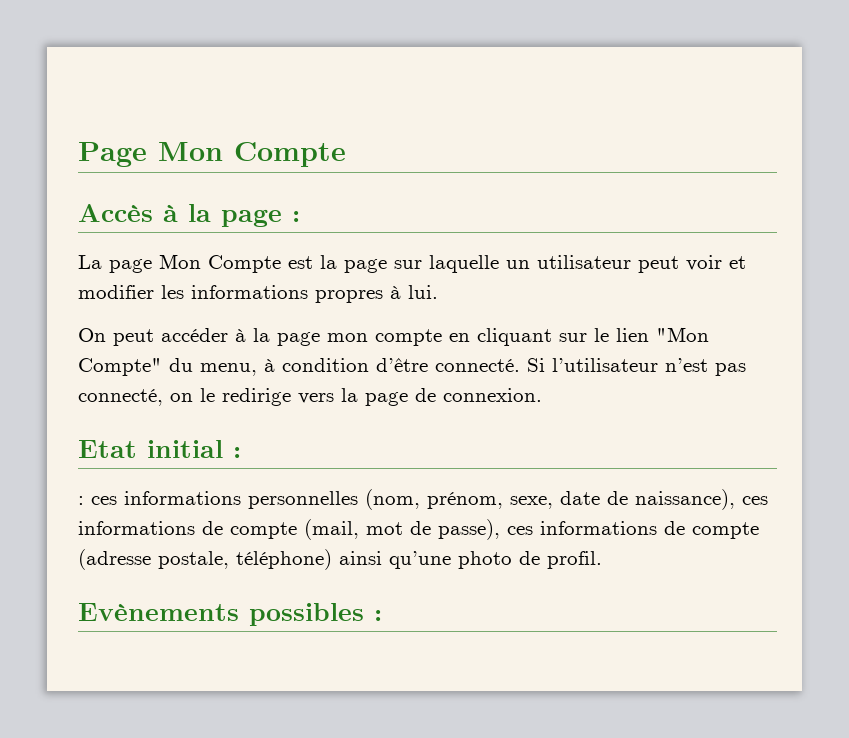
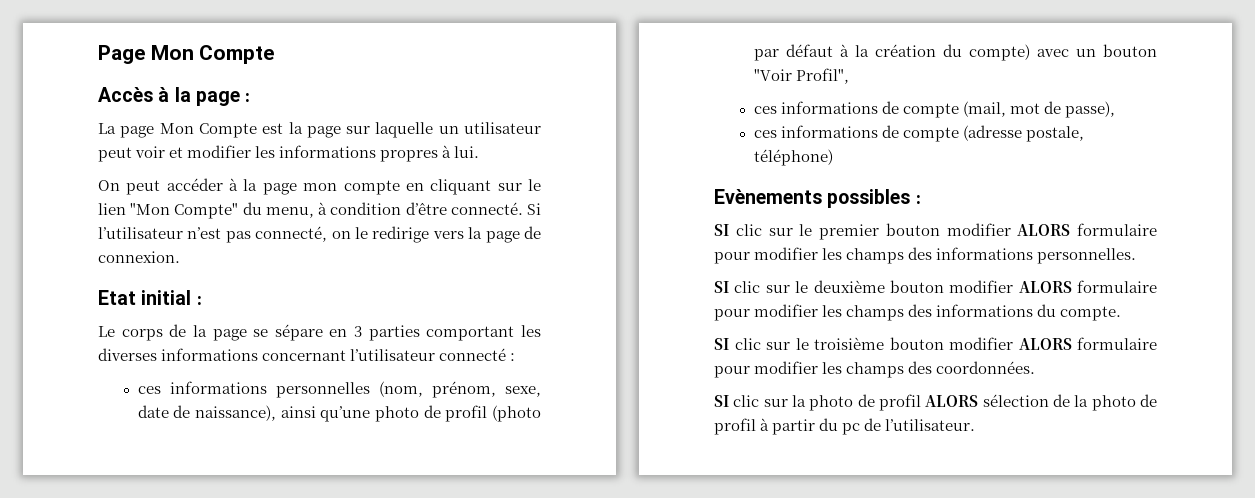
[78,496,84,505] : -> [98,324,541,341] [98,348,516,361] Le corps de la page se sépare en 3 parties comportant les diverses informations concernant l’utilisateur connecté : //
(735, 499) none -> [280,405,542,422] [753,44,1157,61] [753,68,849,84] ainsi qu’une photo de profil (photo par défaut à la création du compte) avec un bouton "Voir Profil", //
(500, 529) none -> (1116, 109) //
[339,551,602,569] [78,603,382,626] ainsi qu’une photo de profil. // Evènements possibles : -> [714,189,921,208] [714,223,1157,240] [714,247,1137,264] [714,280,1157,293] [714,304,1122,321] [714,337,1157,350] [714,361,1036,378] [714,394,1157,411] [714,418,976,435] // Evènements possibles : // SI clic sur le premier bouton modifier ALORS formulaire pour modifier les champs des informations personnelles. // SI clic sur le deuxième bouton modifier ALORS formulaire pour modifier les champs des informations du compte. // SI clic sur le troisième bouton modifier ALORS formulaire pour modifier les champs des coordonnées. // SI clic sur la photo de profil ALORS sélection de la photo de profil à partir du pc de l’utilisateur.

